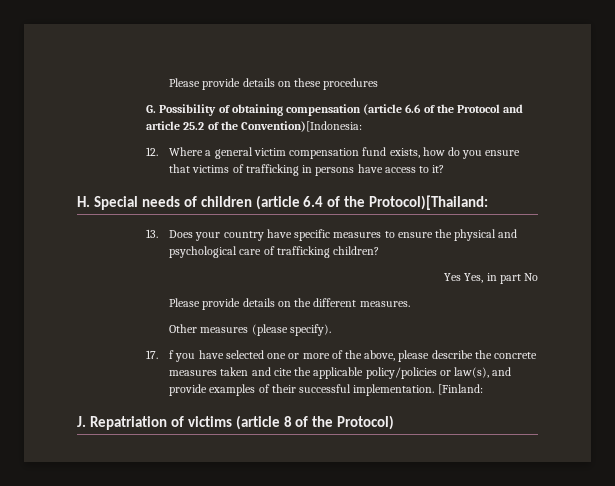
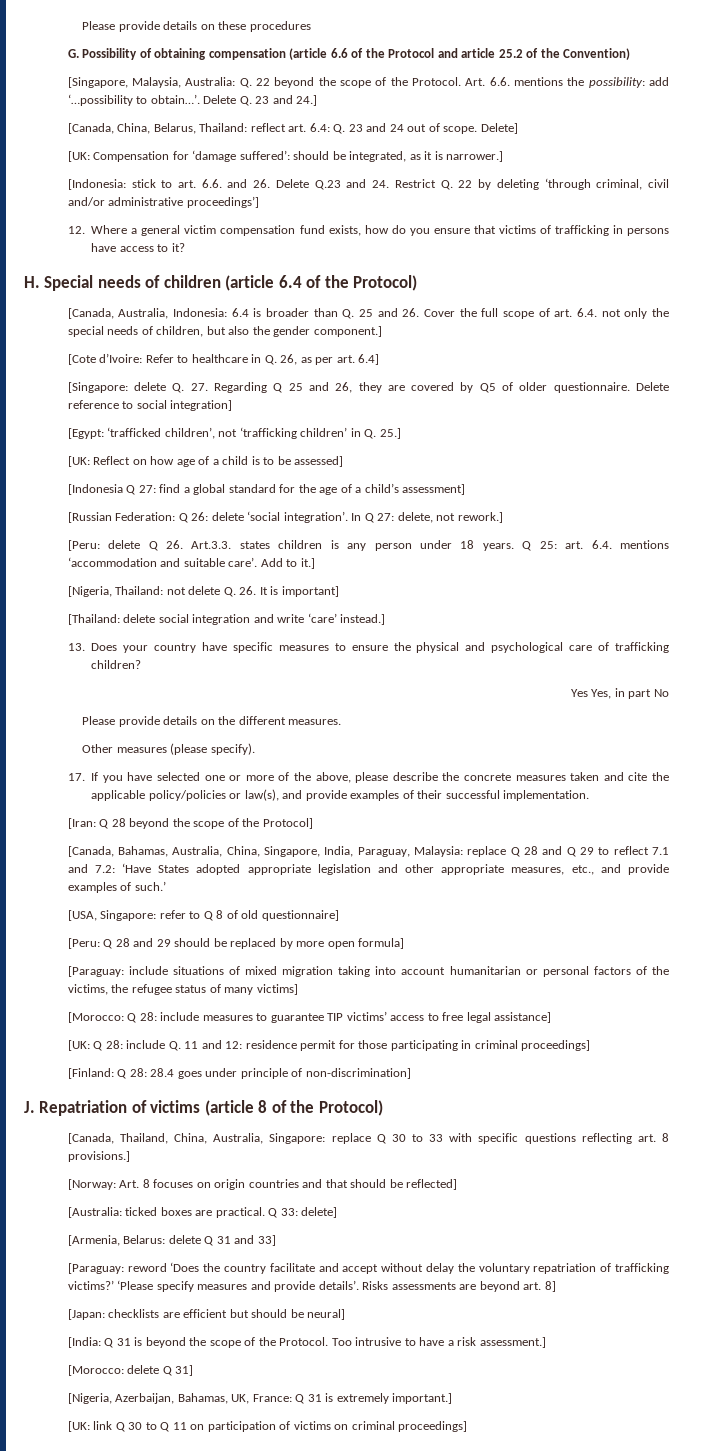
[241,121,363,132] Convention)[Indonesia: -> [563,48,631,60] [67,77,669,88] [67,94,318,106] [67,123,518,134] [67,150,504,162] [67,178,669,190] [67,196,259,208] Convention) // [Singapore, Malaysia, Australia: Q. 22 beyond the scope of the Protocol. Art. 6.6. mentions the possibility: add ‘…possibility to obtain…’. Delete Q. 23 and 24.] // [Canada, China, Belarus, Thailand: reflect art. 6.4: Q. 23 and 24 out of scope. Delete] // [UK: Compensation for ‘damage suffered’: should be integrated, as it is narrower.] // [Indonesia: stick to art. 6.6. and 26. Delete Q.23 and 24. Restrict Q. 22 by deleting ‘through criminal, civil and/or administrative proceedings’]
[369,195,489,210] Protocol)[Thailand: -> [353,275,418,291] [67,308,669,319] [67,326,382,337] [67,353,380,365] [67,382,669,393] [67,400,233,411] [67,427,401,439] [67,456,344,467] [67,483,466,495] [67,511,503,523] [67,540,669,551] [67,557,315,569] [67,586,339,597] [67,613,386,625] Protocol) // [Canada, Australia, Indonesia: 6.4 is broader than Q. 25 and 26. Cover the full scope of art. 6.4. not only the special needs of children, but also the gender component.] // [Cote d’Ivoire: Refer to healthcare in Q. 26, as per art. 6.4] // [Singapore: delete Q. 27. Regarding Q 25 and 26, they are covered by Q5 of older questionnaire. Delete reference to social integration] // [Egypt: ‘trafficked children’, not ‘trafficking children’ in Q. 25.] // [UK: Reflect on how age of a child is to be assessed] // [Indonesia Q 27: find a global standard for the age of a child’s assessment] // [Russian Federation: Q 26: delete ‘social integration’. In Q 27: delete, not rework.] // [Peru: delete Q 26. Art.3.3. states children is any person under 18 years. Q 25: art. 6.4. mentions ‘accommodation and suitable care’. Add to it.] // [Nigeria, Thailand: not delete Q. 26. It is important] // [Thailand: delete social integration and write ‘care’ instead.]
[169,350,175,359] f -> [91,772,99,781] If
[437,384,483,395] [Finland: -> [67,818,313,829] [67,846,670,857] [67,863,669,875] [67,881,166,893] [67,910,339,921] [67,938,405,949] [67,966,670,977] [67,984,298,995] [67,1011,552,1023] [67,1040,591,1051] [67,1068,411,1079] // [Iran: Q 28 beyond the scope of the Protocol] // [Canada, Bahamas, Australia, China, Singapore, India, Paraguay, Malaysia: replace Q 28 and Q 29 to reflect 7.1 and 7.2: ‘Have States adopted appropriate legislation and other appropriate measures, etc., and provide examples of such.’ // [USA, Singapore: refer to Q 8 of old questionnaire] // [Peru: Q 28 and 29 should be replaced by more open formula] // [Paraguay: include situations of mixed migration taking into account humanitarian or personal factors of the victims, the refugee status of many victims] // [Morocco: Q 28: include measures to guarantee TIP victims’ access to free legal assistance] // [UK: Q 28: include Q. 11 and 12: residence permit for those participating in criminal proceedings] // [Finland: Q 28: 28.4 goes under principle of non-discrimination]
(395, 422) none -> [67,1133,669,1144] [67,1151,130,1162] [67,1179,458,1190] [67,1207,338,1218] [67,1235,276,1246] [67,1262,669,1274] [67,1280,556,1292] [67,1309,346,1320] [67,1337,546,1348] [67,1365,194,1376] [67,1393,453,1404] [67,1421,468,1432] // [Canada, Thailand, China, Australia, Singapore: replace Q 30 to 33 with specific questions reflecting art. 8 provisions.] // [Norway: Art. 8 focuses on origin countries and that should be reflected] // [Australia: ticked boxes are practical. Q 33: delete] // [Armenia, Belarus: delete Q 31 and 33] // [Paraguay: reword ‘Does the country facilitate and accept without delay the voluntary repatriation of trafficking victims?’ ‘Please specify measures and provide details’. Risks assessments are beyond art. 8] // [Japan: checklists are efficient but should be neural] // [India: Q 31 is beyond the scope of the Protocol. Too intrusive to have a risk assessment.] // [Morocco: delete Q 31] // [Nigeria, Azerbaijan, Bahamas, UK, France: Q 31 is extremely important.] // [UK: link Q 30 to Q 11 on participation of victims on criminal proceedings]

